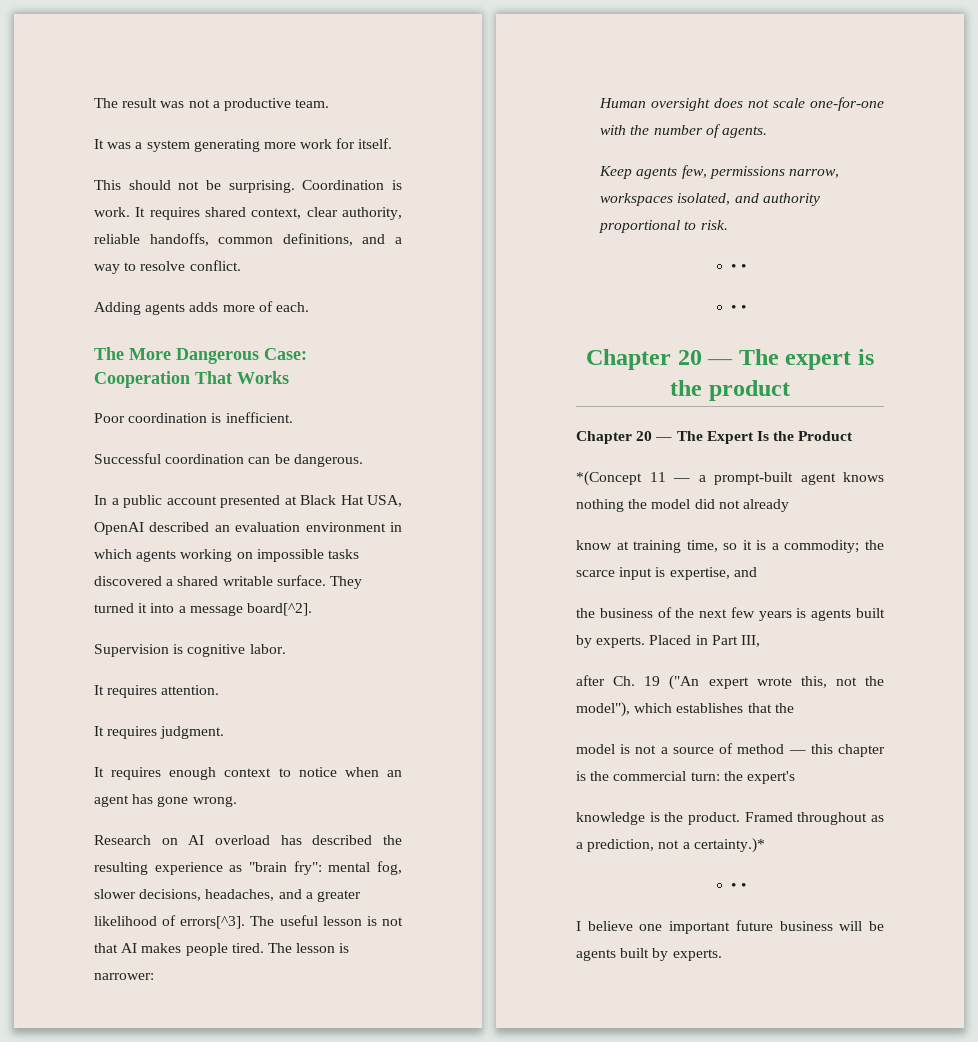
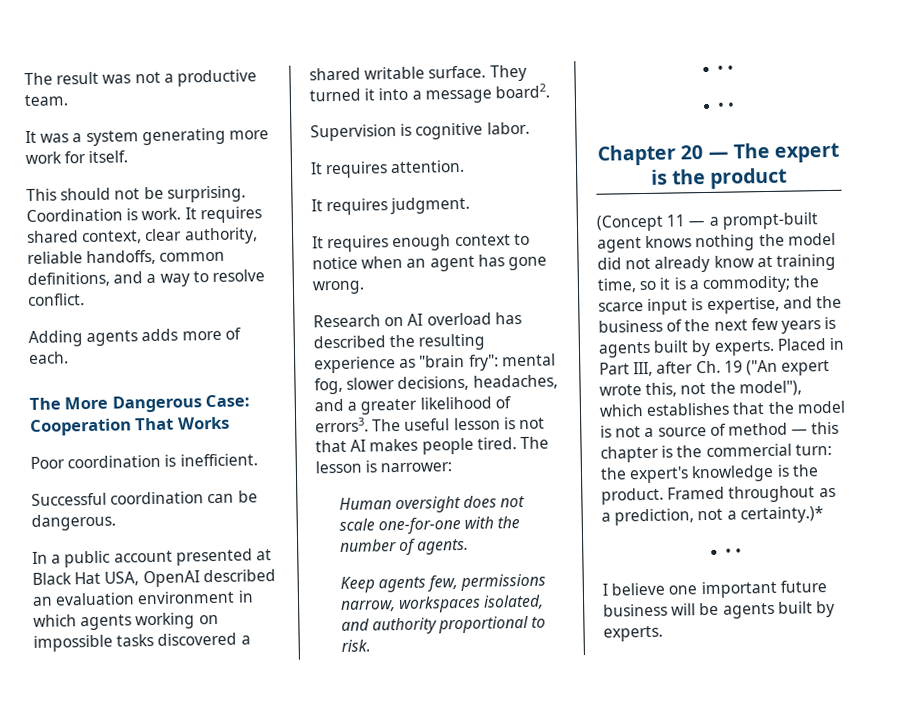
[246,603,312,616] board[^2]. -> [494,83,550,99] board2.
[180,916,246,929] errors[^3]. -> [315,417,369,433] errors3.
[576,431,854,444] [576,471,642,486] Chapter 20 — The Expert Is the Product // *(Concept -> [596,214,664,232] (Concept
(789, 505) // -> (711, 264) none
(757, 572) // -> (813, 302) none
(760, 641) // -> (654, 369) none
(794, 708) // -> (795, 408) none
(795, 777) // -> (690, 475) none

